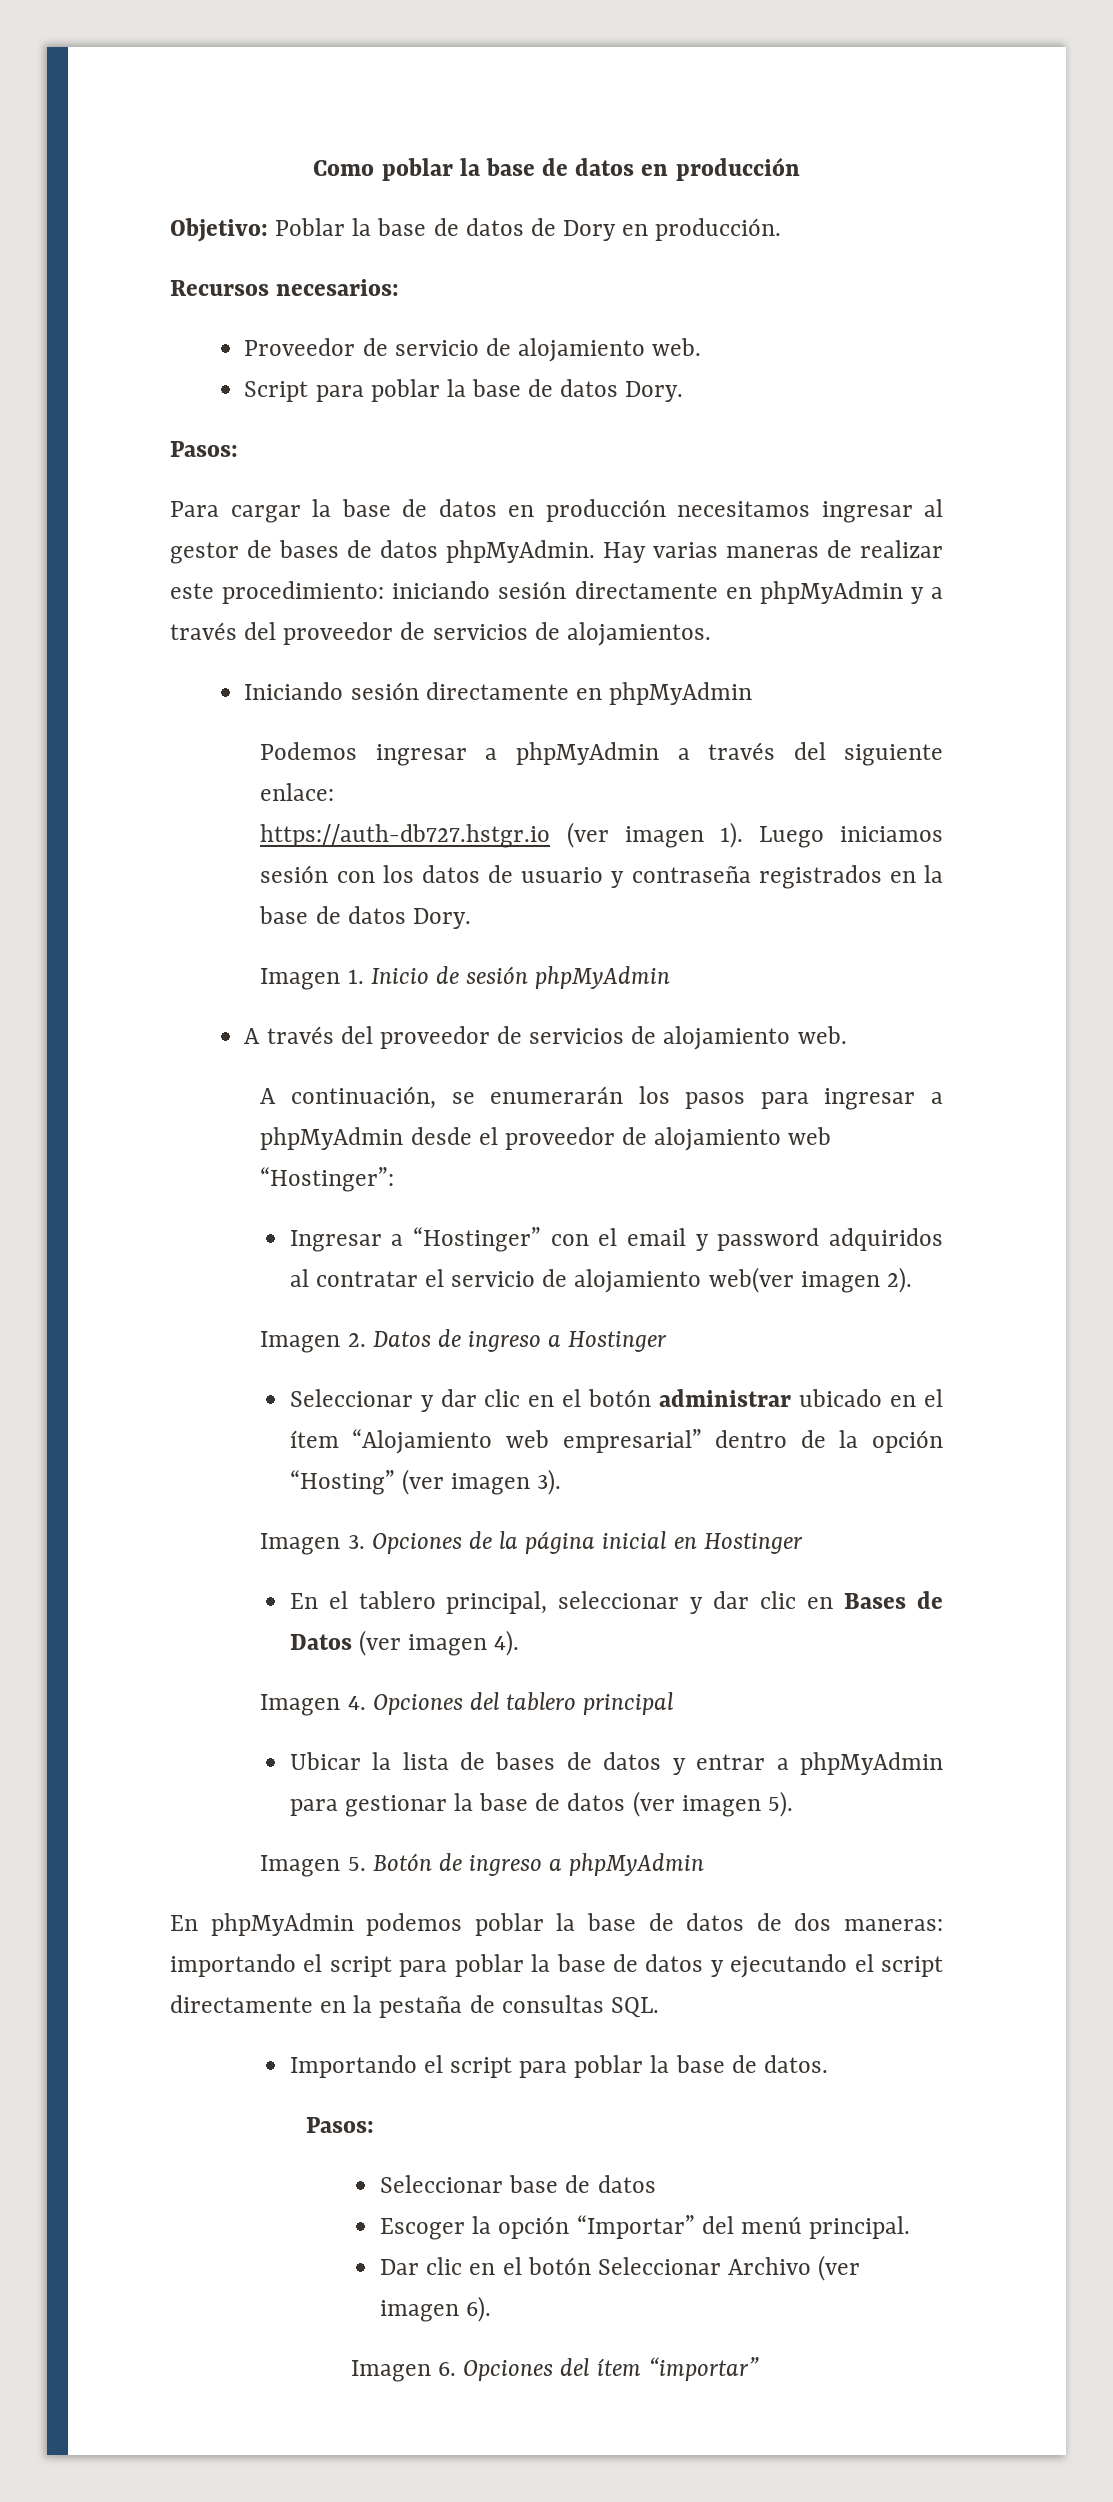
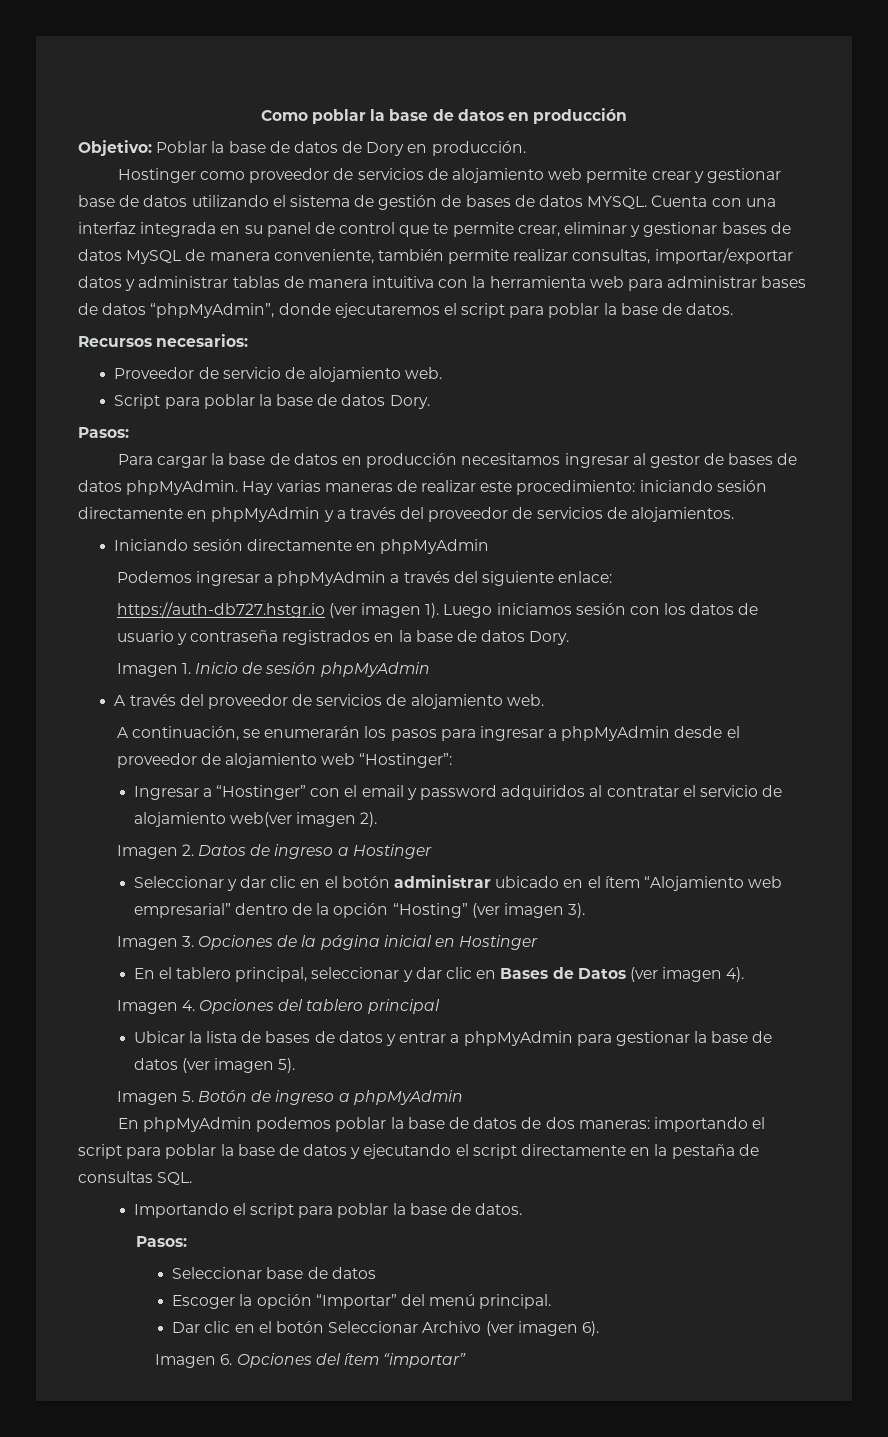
(782, 229) none -> [117,168,781,183] [78,195,776,210] [78,222,791,237] [78,248,793,264] [78,276,807,291] [78,303,734,318] // Hostinger como proveedor de servicios de alojamiento web permite crear y gestionar base de datos utilizando el sistema de gestión de bases de datos MYSQL. Cuenta con una interfaz integrada en su panel de control que te permite crear, eliminar y gestionar bases de datos MySQL de manera conveniente, también permite realizar consultas, importar/exportar datos y administrar tablas de manera intuitiva con la herramienta web para administrar bases de datos “phpMyAdmin”, donde ejecutaremos el script para poblar la base de datos.

